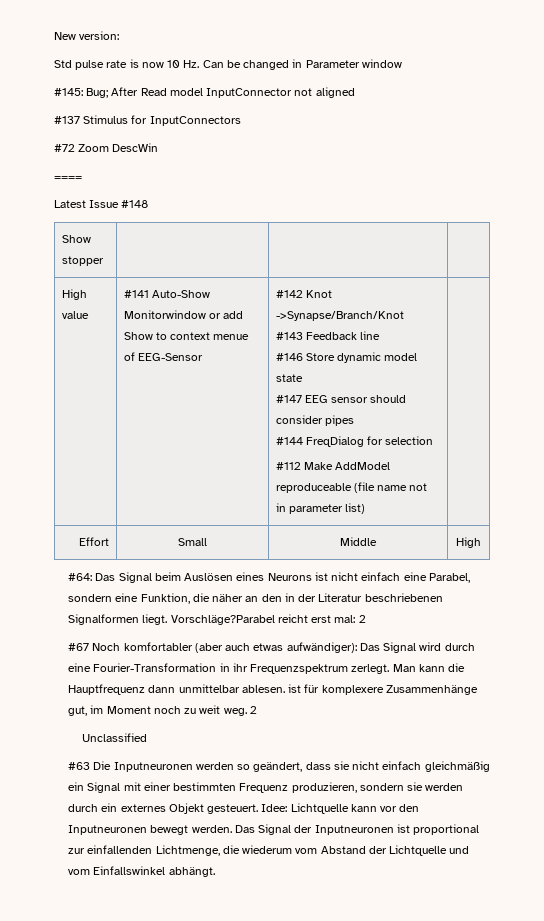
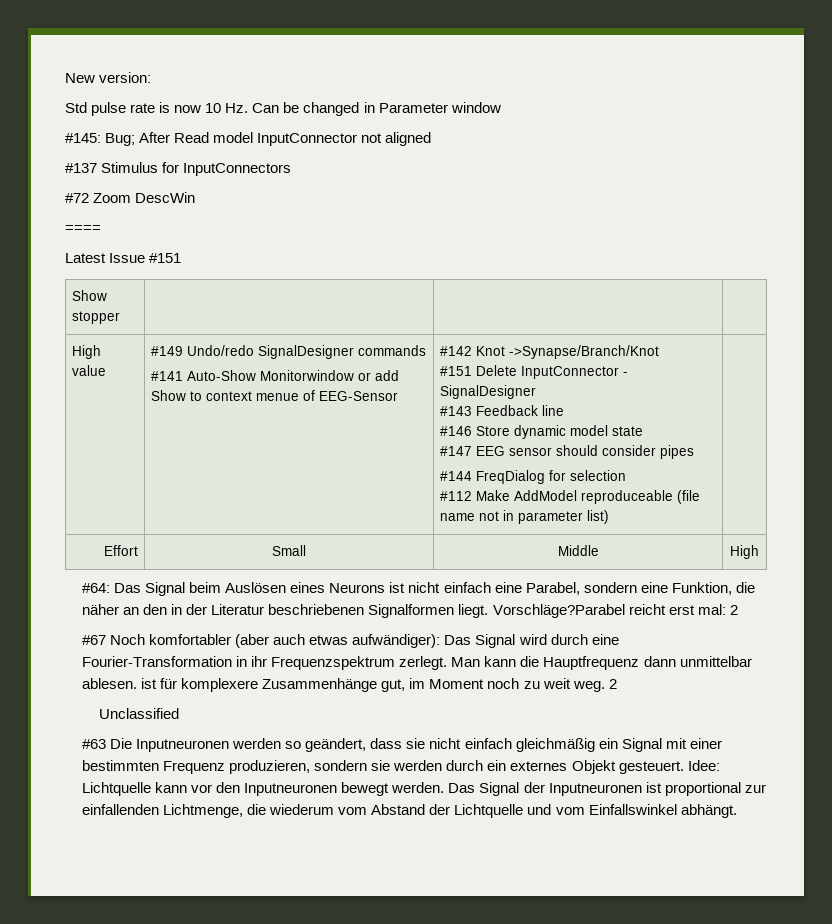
[121,200,149,208] #148 -> [149,253,182,263] #151
(89, 315) none -> [150,345,426,359] #149 Undo/redo SignalDesigner commands //
(404, 316) none -> [439,365,628,379] [439,385,536,399] // #151 Delete InputConnector - SignalDesigner

